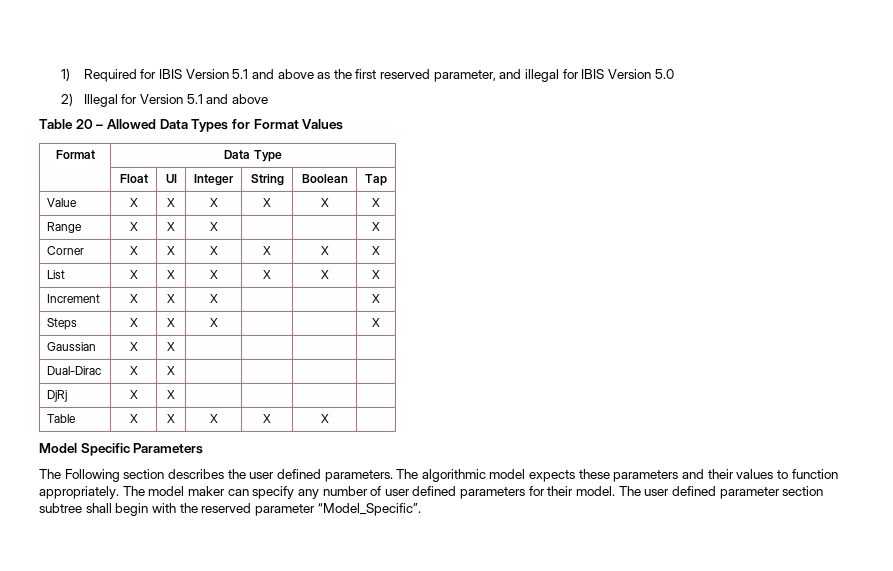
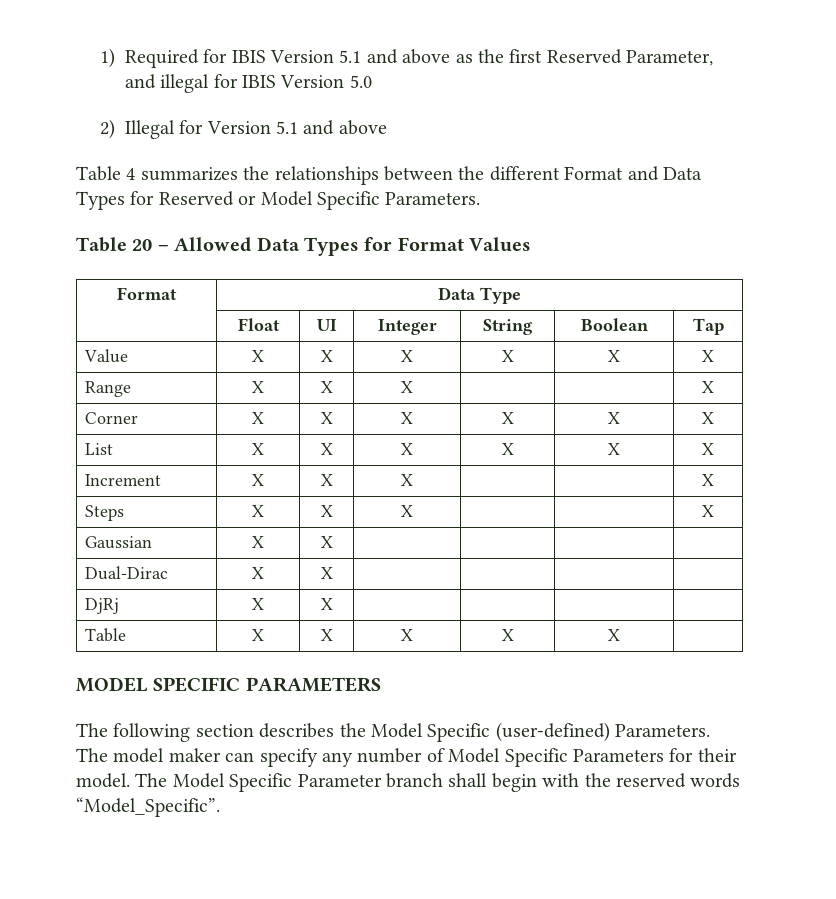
[380,69,496,82] reserved parameter, -> [546,49,714,66] Reserved Parameter,
(268, 99) none -> [76,166,702,185] [76,191,481,210] // Table 4 summarizes the relationships between the different Format and Data Types for Reserved or Model Specific Parameters.
[39,443,204,456] [39,469,120,482] Model Specific Parameters // The Following -> [76,677,381,692] [76,723,191,742] MODEL SPECIFIC PARAMETERS // The following
[249,469,838,482] [39,486,119,499] user defined parameters. The algorithmic model expects these parameters and their values to function appropriately. -> [371,722,711,742] Model Specific (user-defined) Parameters.
[384,486,526,499] user defined parameters -> [448,748,664,767] Model Specific Parameters
[644,486,824,499] [39,503,82,513] user defined parameter section subtree -> [172,773,443,792] Model Specific Parameter branch
[254,504,315,516] parameter -> [690,773,741,788] words

